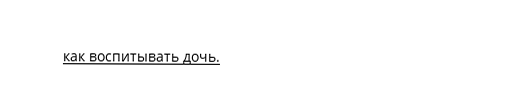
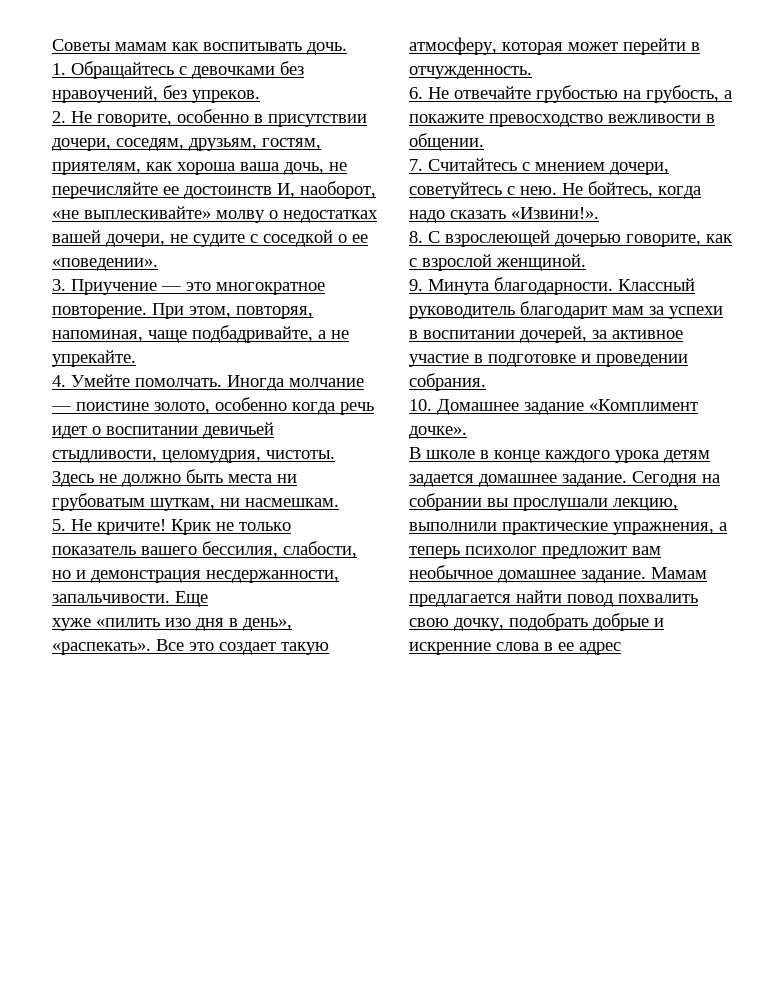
(62, 57) none -> [52,39,167,51] Советы мамам
(220, 59) none -> [52,61,304,79] [52,85,260,103] [52,109,367,127] [52,138,321,151] [52,162,347,175] [52,181,376,199] [52,206,378,223] [52,230,368,247] [52,258,158,271] [52,279,325,295] [52,303,313,319] [52,325,349,343] [52,350,136,367] [52,374,364,391] [51,397,374,415] [52,422,274,439] [52,450,335,463] [52,469,297,487] [52,493,339,511] [52,519,291,535] [52,541,357,558] [52,570,339,583] [52,591,208,607] [52,618,292,631] [52,639,329,655] [409,37,700,55] [409,66,532,79] [409,85,732,103] [409,114,715,127] [409,133,484,151] [409,158,669,175] [409,181,701,199] [409,207,599,223] [409,230,732,247] [409,254,586,271] [409,277,695,295] [409,301,723,319] [409,326,683,343] [409,354,688,367] [409,373,486,391] [409,399,698,415] [409,426,467,439] [409,447,710,463] [409,471,720,487] [409,493,678,511] [409,522,727,535] [409,546,661,559] [409,565,707,583] [409,590,698,607] [409,613,664,631] [409,642,621,655] // 1. Обращайтесь с девочками без нравоучений, без упреков. // 2. Не говорите, особенно в присутствии дочери, соседям, друзьям, гостям, приятелям, как хороша ваша дочь, не перечисляйте ее достоинств И, наоборот, «не выплескивайте» молву о недостатках вашей дочери, не судите с соседкой о ее «поведении». // 3. Приучение — это многократное повторение. При этом, повторяя, напоминая, чаще подбадривайте, а не упрекайте. // 4. Умейте помолчать. Иногда молчание — поистине золото, особенно когда речь идет о воспитании девичьей стыдливости, целомудрия, чистоты. Здесь не должно быть места ни грубоватым шуткам, ни насмешкам. // 5. Не кричите! Крик не только показатель вашего бессилия, слабости, но и демонстрация несдержанности, запальчивости. Еще // хуже «пилить изо дня в день», «распекать». Все это создает такую атмосферу, которая может перейти в отчужденность. // 6. Не отвечайте грубостью на грубость, а покажите превосходство вежливости в общении. // 7. Считайтесь с мнением дочери, советуйтесь с нею. Не бойтесь, когда надо сказать «Извини!». // 8. С взрослеющей дочерью говорите, как с взрослой женщиной. // 9. Минута благодарности. Классный руководитель благодарит мам за успехи в воспитании дочерей, за активное участие в подготовке и проведении собрания. // 10. Домашнее задание «Комплимент дочке». // В школе в конце каждого урока детям задается домашнее задание. Сегодня на собрании вы прослушали лекцию, выполнили практические упражнения, а теперь психолог предложит вам необычное домашнее задание. Мамам предлагается найти повод похвалить свою дочку, подобрать добрые и искренние слова в ее адрес

